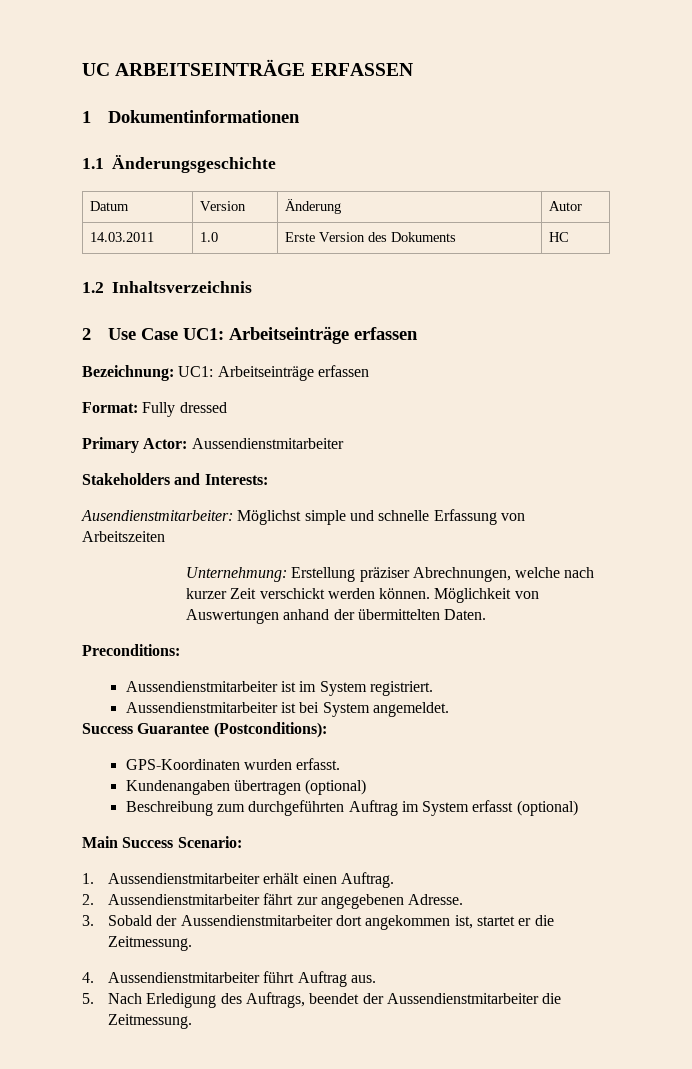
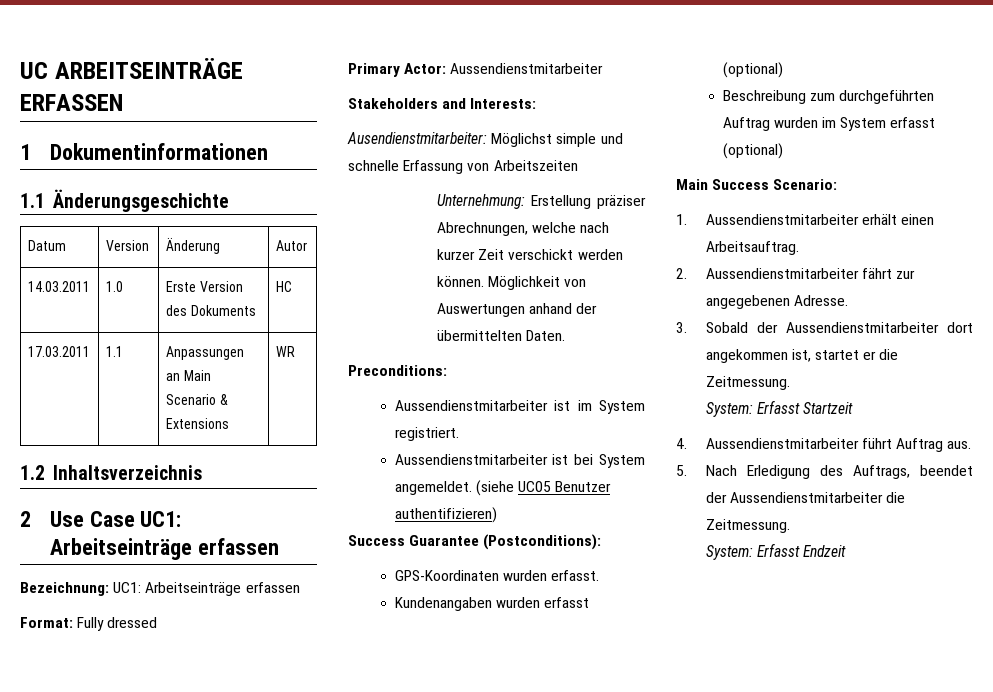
(569, 237) none -> [27,346,90,357] [105,346,123,357] [165,346,244,360] [165,370,211,381] [165,394,228,405] [165,418,229,429] [275,346,295,357] // 17.03.2011 | 1.1 | Anpassungen an Main Scenario & Extensions | WR
(449, 709) none -> [475,480,612,496] [394,507,497,523] (siehe UC05 Benutzer authentifizieren)
[233,780,301,795] übertragen -> [495,597,589,608] wurden erfasst
(398, 808) none -> [773,117,818,128] wurden
[340,872,394,888] Auftrag. -> [705,241,799,255] Arbeitsauftrag.
(192, 943) none -> [705,400,853,417] // System: Erfasst Startzeit
(192, 1021) none -> [705,543,846,560] // System: Erfasst Endzeit

